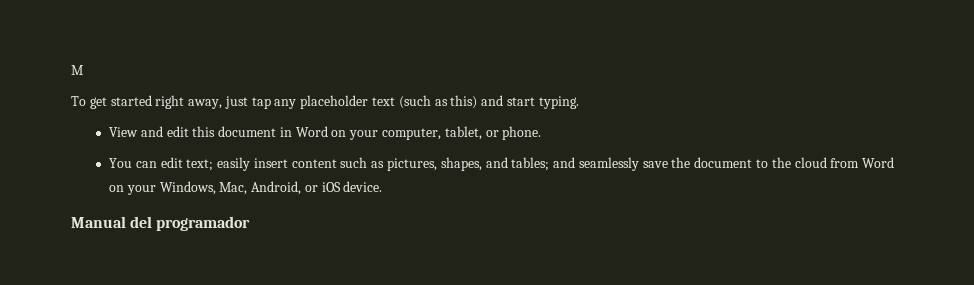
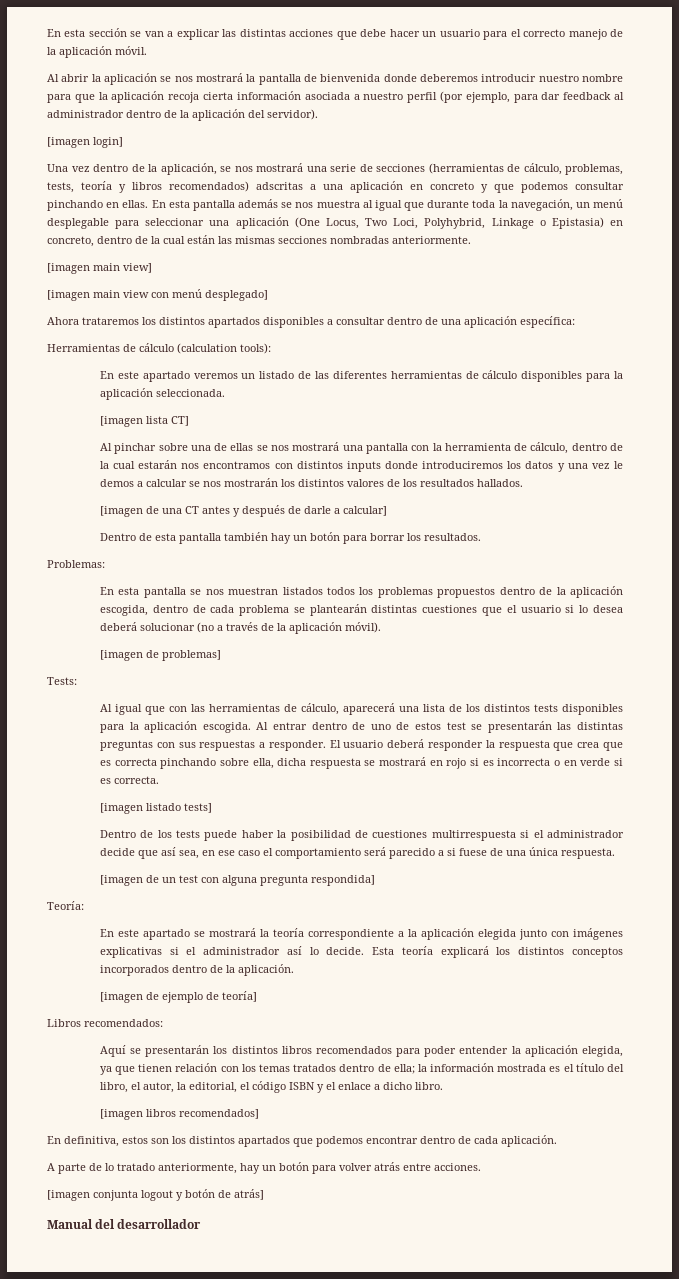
[71,65,84,75] [71,95,579,109] [108,126,542,140] [108,157,895,171] [108,181,383,195] M // To get started right away, just tap any placeholder text (such as this) and start typing. // View and edit this document in Word on your computer, tablet, or phone. // You can edit text; easily insert content such as pictures, shapes, and tables; and seamlessly save the document to the cloud from Word on your Windows, Mac, Android, or iOS device. -> [47,28,623,40] [47,46,147,58] [47,73,623,85] [47,91,624,103] [47,109,318,121] [47,137,123,148] [47,163,623,175] [47,181,624,193] [47,199,623,211] [47,217,623,229] [47,235,471,247] [47,263,152,274] [47,289,268,301] [47,316,575,328] [47,343,271,354] [99,370,623,382] [99,388,225,400] [99,416,189,427] [99,442,623,454] [99,460,623,472] [99,478,523,487] [99,505,387,517] [99,532,481,544] [47,560,105,568] [99,586,623,598] [99,604,623,616] [99,622,381,634] [99,650,221,661] [47,677,77,685] [99,703,623,715] [99,721,623,733] [99,739,623,751] [99,757,624,769] [99,776,159,784] [99,803,212,814] [99,830,624,841] [99,847,615,859] [99,875,375,886] [47,901,84,910] [99,928,623,940] [99,946,623,958] [99,964,294,976] [99,991,257,1003] [47,1019,163,1027] [99,1045,623,1057] [99,1063,624,1075] [99,1081,443,1093] [99,1109,259,1120] [47,1135,557,1147] [47,1162,481,1174] [47,1189,264,1201] En esta sección se van a explicar las distintas acciones que debe hacer un usuario para el correcto manejo de la aplicación móvil. // Al abrir la aplicación se nos mostrará la pantalla de bienvenida donde deberemos introducir nuestro nombre para que la aplicación recoja cierta información asociada a nuestro perfil (por ejemplo, para dar feedback al administrador dentro de la aplicación del servidor). // [imagen login] // Una vez dentro de la aplicación, se nos mostrará una serie de secciones (herramientas de cálculo, problemas, tests, teoría y libros recomendados) adscritas a una aplicación en concreto y que podemos consultar pinchando en ellas. En esta pantalla además se nos muestra al igual que durante toda la navegación, un menú desplegable para seleccionar una aplicación (One Locus, Two Loci, Polyhybrid, Linkage o Epistasia) en concreto, dentro de la cual están las mismas secciones nombradas anteriormente. // [imagen main view] // [imagen main view con menú desplegado] // Ahora trataremos los distintos apartados disponibles a consultar dentro de una aplicación específica: // Herramientas de cálculo (calculation tools): // En este apartado veremos un listado de las diferentes herramientas de cálculo disponibles para la aplicación seleccionada. // [imagen lista CT] // Al pinchar sobre una de ellas se nos mostrará una pantalla con la herramienta de cálculo, dentro de la cual estarán nos encontramos con distintos inputs donde introduciremos los datos y una vez le demos a calcular se nos mostrarán los distintos valores de los resultados hallados. // [imagen de una CT antes y después de darle a calcular] // Dentro de esta pantalla también hay un botón para borrar los resultados. // Problemas: // En esta pantalla se nos muestran listados todos los problemas propuestos dentro de la aplicación escogida, dentro de cada problema se plantearán distintas cuestiones que el usuario si lo desea deberá solucionar (no a través de la aplicación móvil). // [imagen de problemas] // Tests: // Al igual que con las herramientas de cálculo, aparecerá una lista de los distintos tests disponibles para la aplicación escogida. Al entrar dentro de uno de estos test se presentarán las distintas preguntas con sus respuestas a responder. El usuario deberá responder la respuesta que crea que es correcta pinchando sobre ella, dicha respuesta se mostrará en rojo si es incorrecta o en verde si es correcta. // [imagen listado tests] // Dentro de los tests puede haber la posibilidad de cuestiones multirrespuesta si el administrador decide que así sea, en ese caso el comportamiento será parecido a si fuese de una única respuesta. // [imagen de un test con alguna pregunta respondida] // Teoría: // En este apartado se mostrará la teoría correspondiente a la aplicación elegida junto con imágenes explicativas si el administrador así lo decide. Esta teoría explicará los distintos conceptos incorporados dentro de la aplicación. // [imagen de ejemplo de teoría] // Libros recomendados: // Aquí se presentarán los distintos libros recomendados para poder entender la aplicación elegida, ya que tienen relación con los temas tratados dentro de ella; la información mostrada es el título del libro, el autor, la editorial, el código ISBN y el enlace a dicho libro. // [imagen libros recomendados] // En definitiva, estos son los distintos apartados que podemos encontrar dentro de cada aplicación. // A parte de lo tratado anteriormente, hay un botón para volver atrás entre acciones. // [imagen conjunta logout y botón de atrás]
[156,216,251,231] programador -> [117,1219,202,1229] desarrollador

